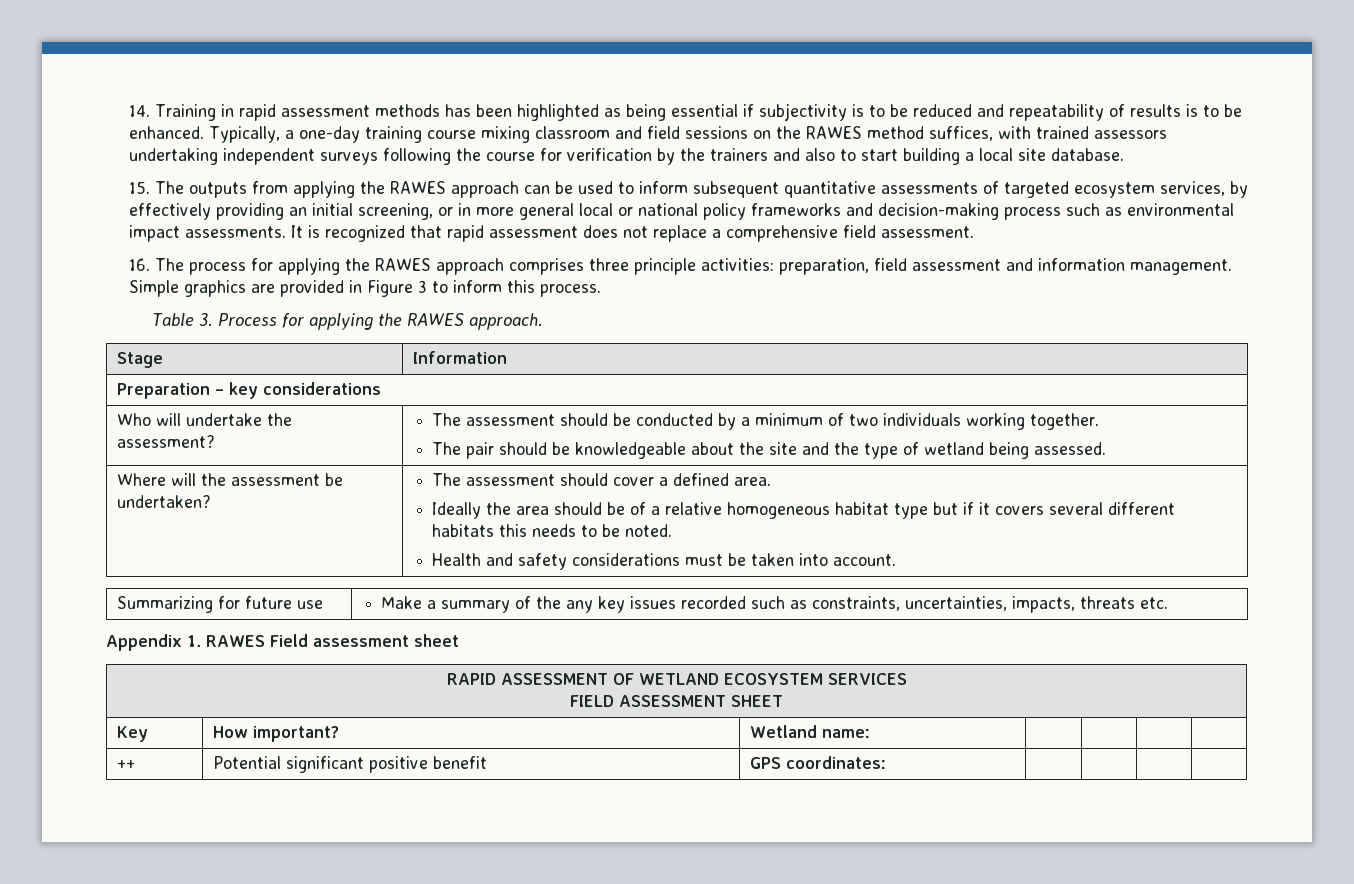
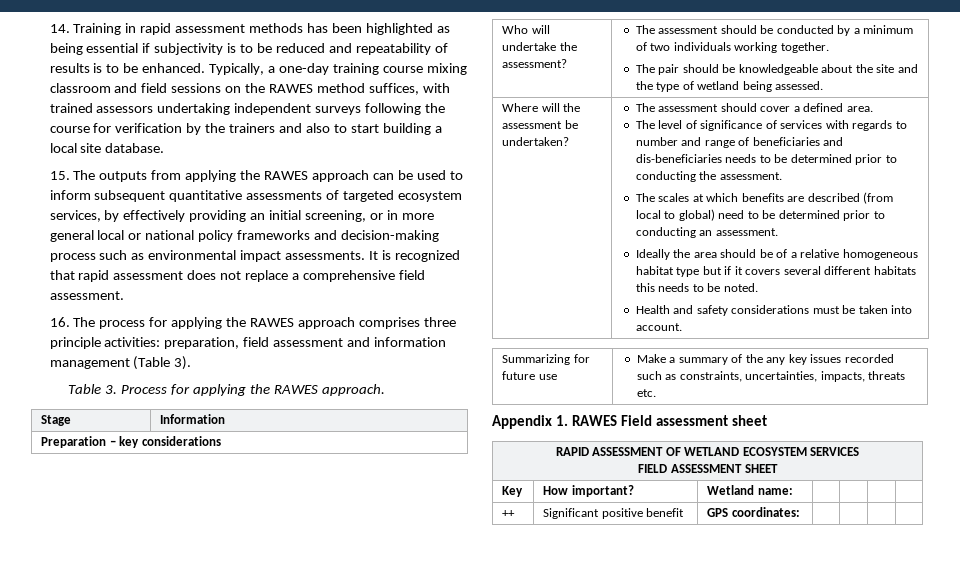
[1129,259,1232,275] [128,280,601,297] management. Simple graphics are provided in Figure 3 to inform this process. -> [49,356,192,370] management (Table 3).
(772, 481) none -> [635,120,907,131] [635,137,844,148] [635,154,897,165] [635,171,782,182] [635,192,894,204] [635,209,885,221] [635,227,778,238] // The level of significance of services with regards to number and range of beneficiaries and dis-beneficiaries needs to be determined prior to conducting the assessment. // The scales at which benefits are described (from local to global) need to be determined prior to conducting an assessment.
[213,756,365,773] Potential significant -> [543,508,600,519] Significant

